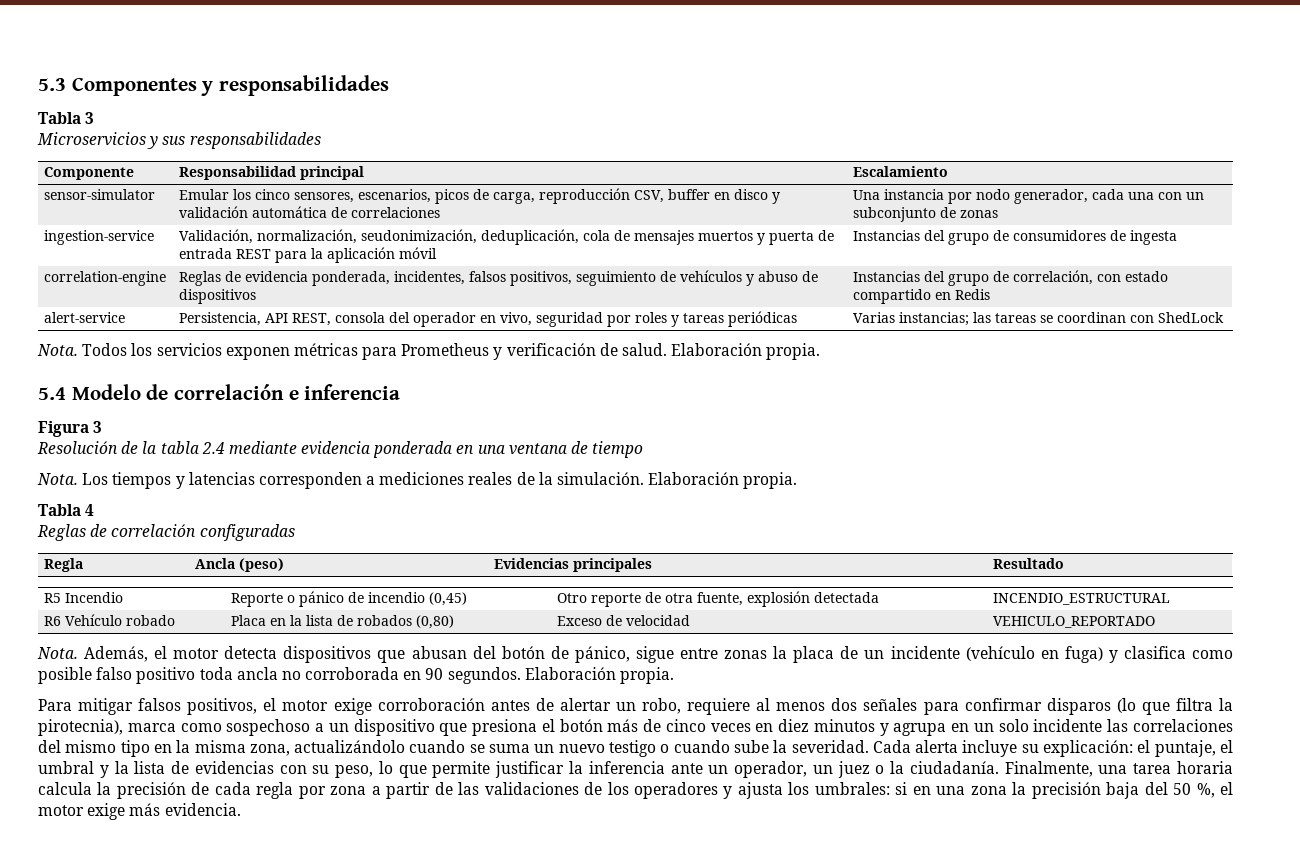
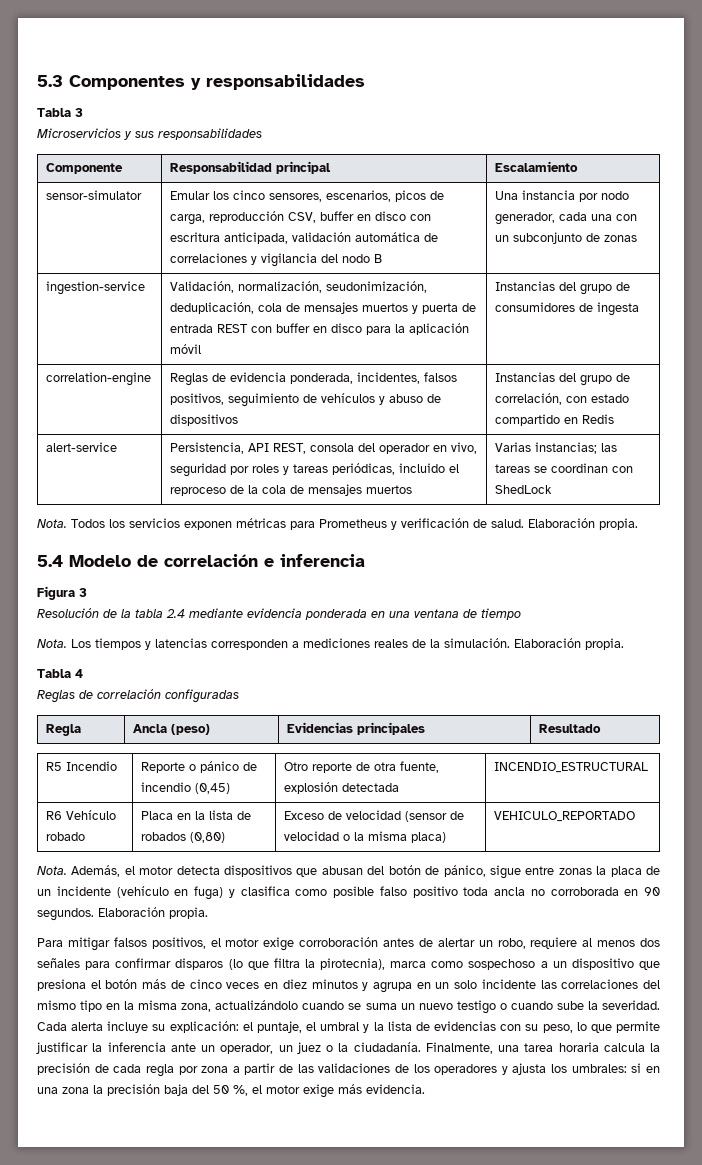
[772,192,781,204] y -> [410,214,432,221] [170,232,289,244] con escritura anticipada,
(441, 212) none -> [251,253,383,267] y vigilancia del nodo B
(272, 254) none -> [251,323,363,333] con buffer en disco
[728,311,798,327] periódicas -> [332,463,460,475] [170,484,413,496] periódicas, incluido el reproceso de la cola de mensajes muertos
(691, 620) none -> [405,811,465,822] [284,831,447,843] (sensor de velocidad o la misma placa)

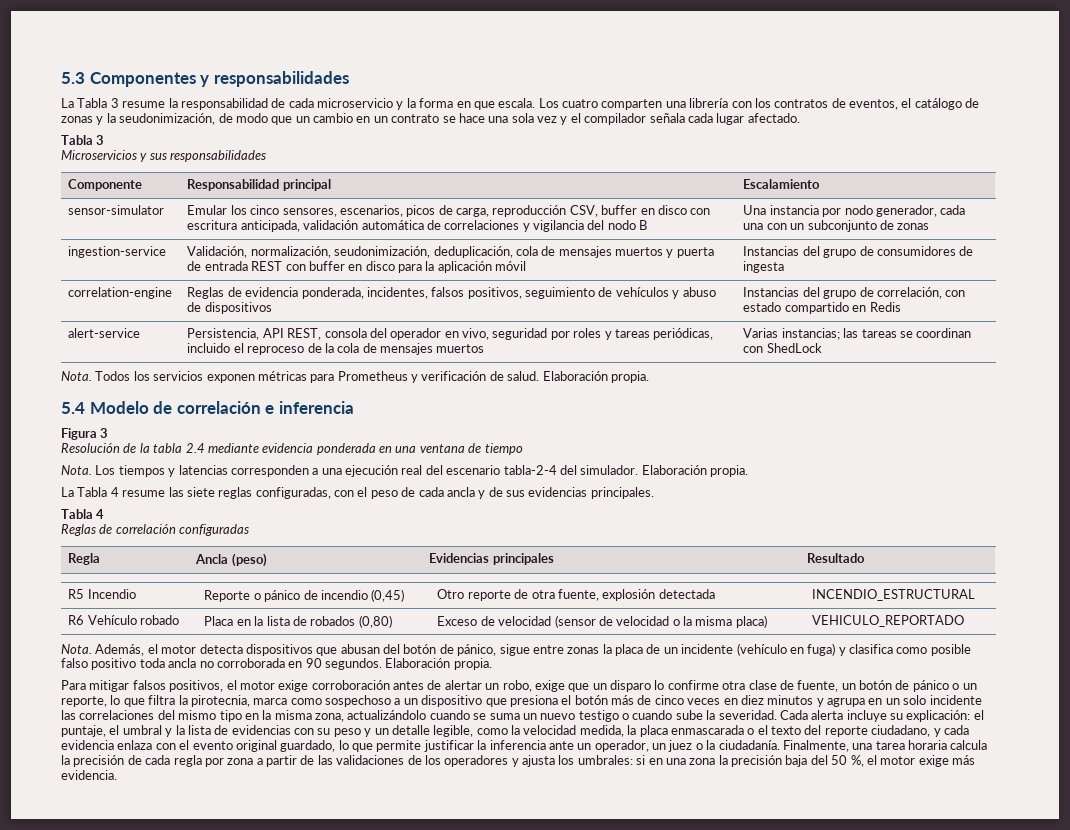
(365, 82) none -> [61,98,980,110] [61,113,800,125] // La Tabla 3 resume la responsabilidad de cada microservicio y la forma en que escala. Los cuatro comparten una librería con los contratos de eventos, el catálogo de zonas y la seudonimización, de modo que un cambio en un contrato se hace una sola vez y el compilador señala cada lugar afectado.
[303,638,624,650] mediciones reales de la simulación. Elaboración propia. -> [321,465,748,477] [61,487,654,499] una ejecución real del escenario tabla-2-4 del simulador. Elaboración propia. // La Tabla 4 resume las siete reglas configuradas, con el peso de cada ancla y de sus evidencias principales.
[530,937,660,949] [37,958,243,970] requiere al menos dos señales para confirmar disparos (lo -> [534,680,977,692] [61,695,121,707] exige que un disparo lo confirme otra clase de fuente, un botón de pánico o un reporte, lo
[320,958,386,970] pirotecnia), -> [190,695,250,707] pirotecnia,
[542,1024,573,1033] peso, -> [333,725,969,737] [61,740,336,752] peso y un detalle legible, como la velocidad medida, la placa enmascarada o el texto del reporte ciudadano, y cada evidencia enlaza con el evento original guardado,

